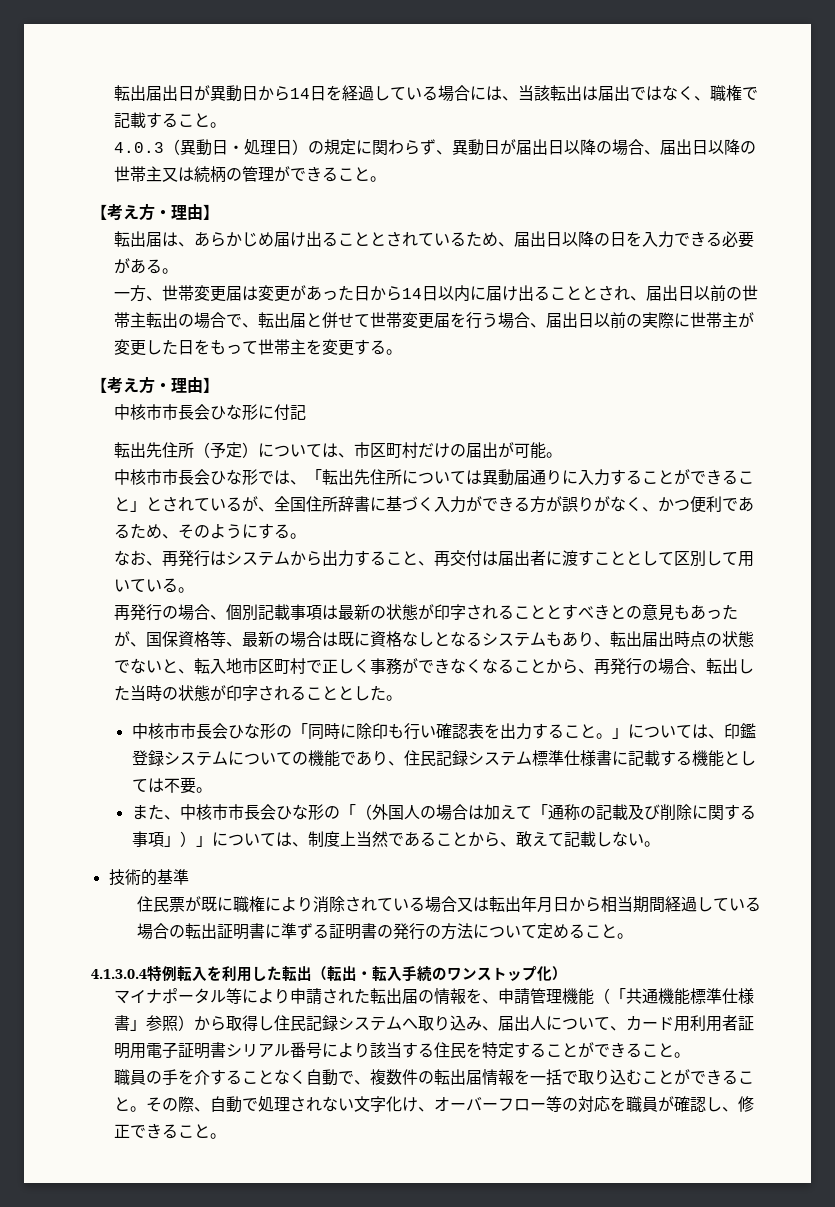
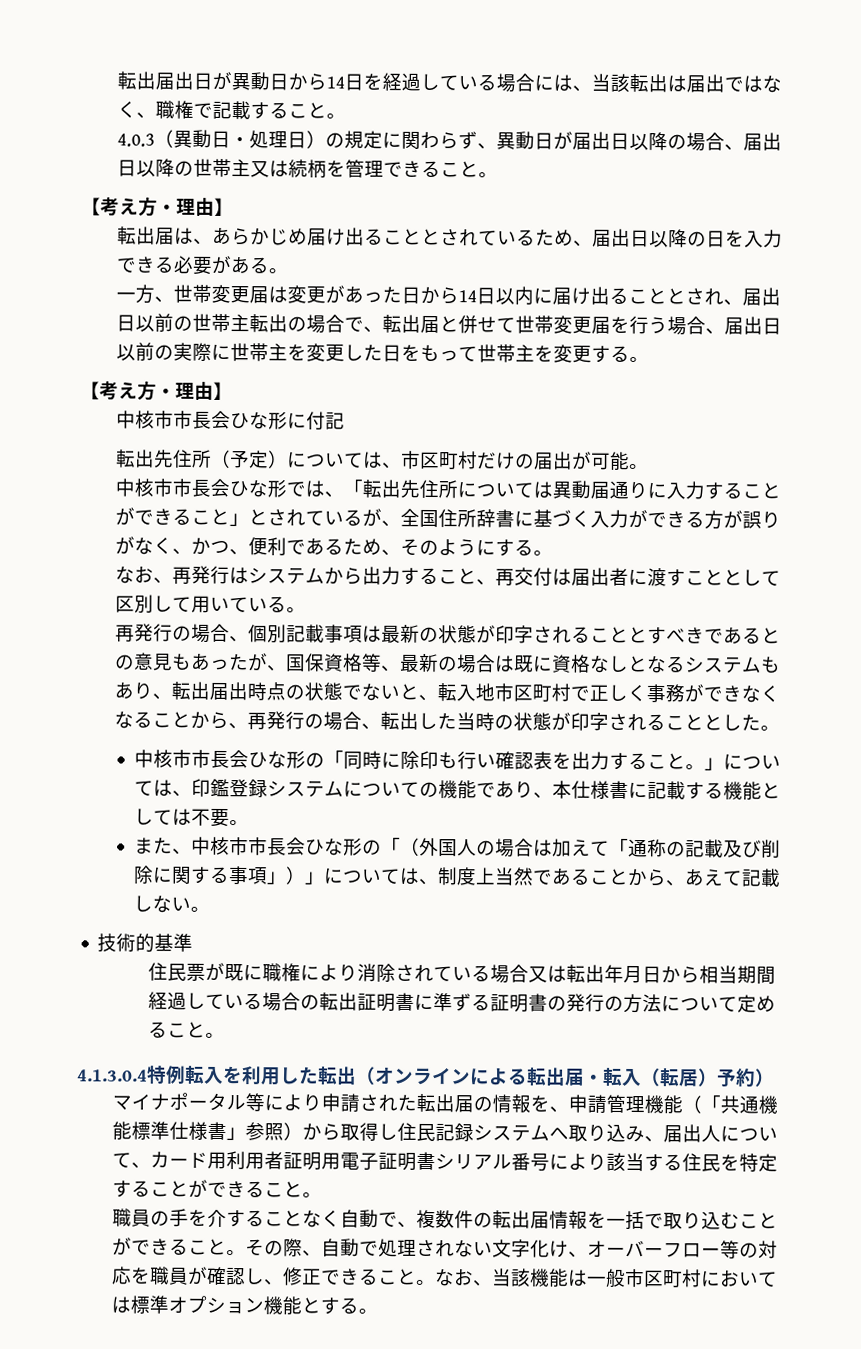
[225,166,290,182] の管理が -> [325,159,384,178] を管理
[737,312,754,328] が -> [286,344,307,361] を
(690, 505) none -> [228,549,249,556] 、
(610, 612) none -> [703,626,762,645] である
[403,750,564,767] 住民記録システム標準 -> [551,780,572,799] 本
[515,831,532,847] 敢 -> [683,868,705,887] あ
[327,966,552,982] 転出・転入手続のワンストップ化 -> [374,1066,756,1088] オンラインによる転出届・転入（転居）予約
(226, 1136) none -> [434,1268,778,1288] [110,1295,378,1316] なお、当該機能は一般市区町村においては標準オプション機能とする。

